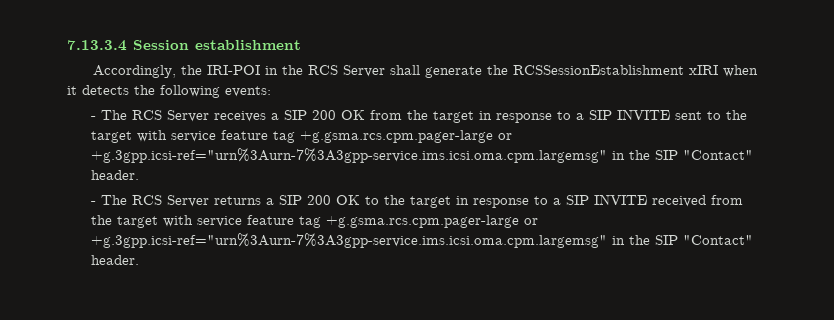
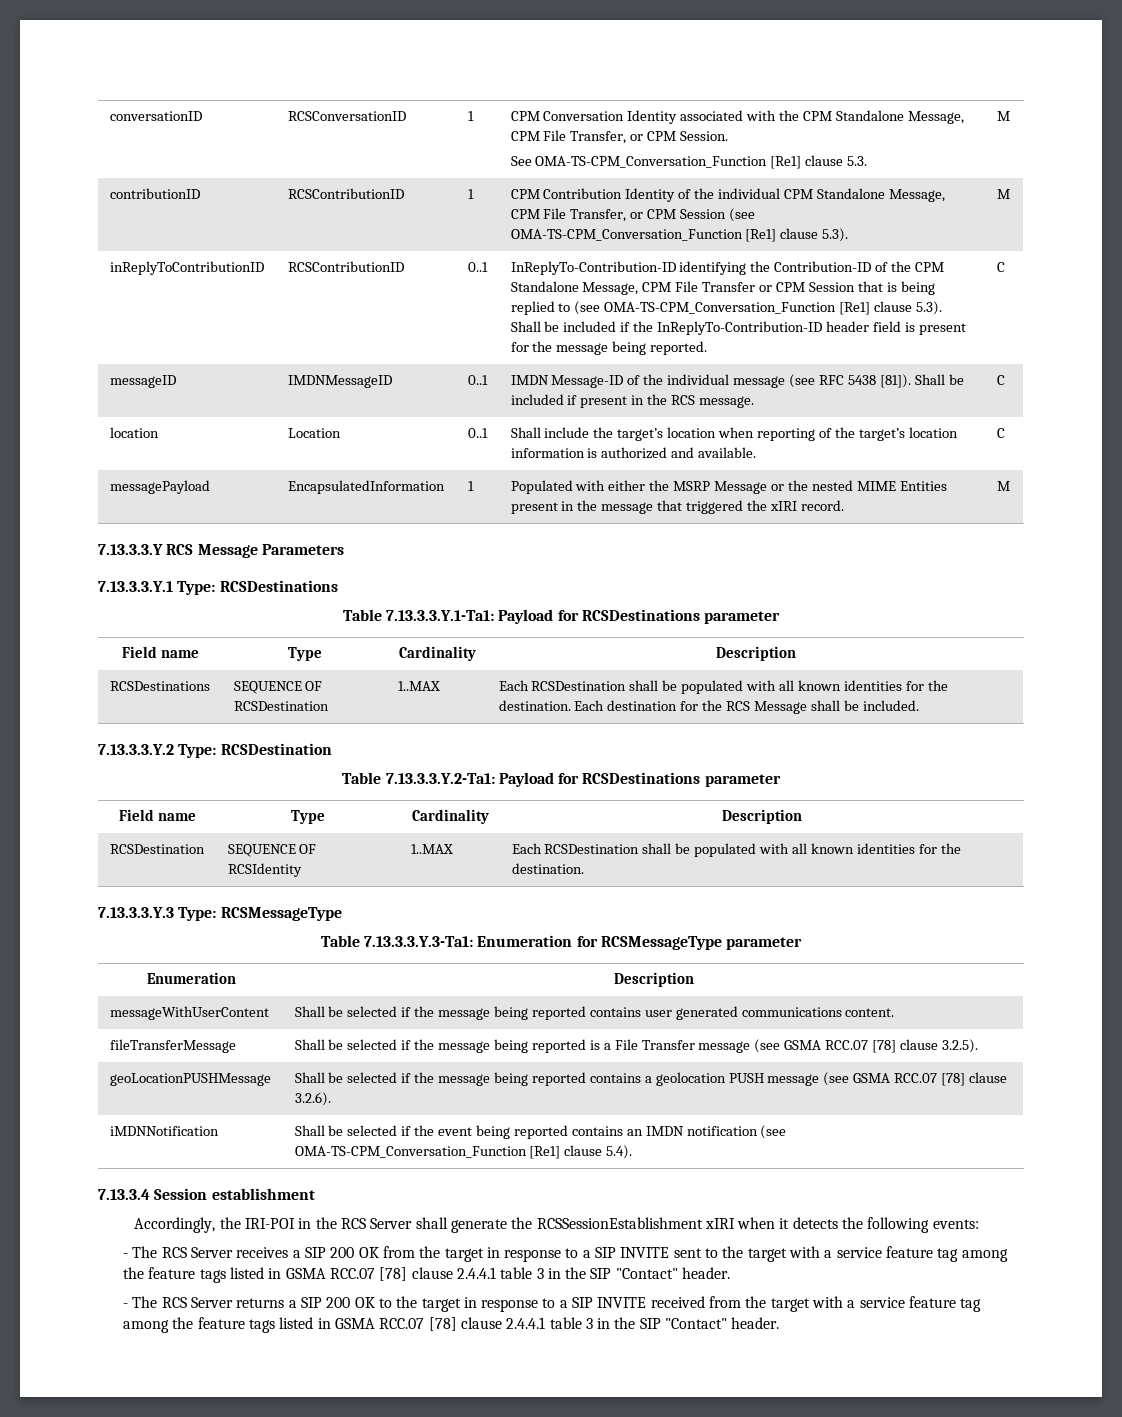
(67, 45) none -> [109,111,202,121] [287,111,406,121] [467,111,474,121] [510,110,964,124] [510,130,729,144] [510,155,868,169] [996,111,1010,121] [109,188,200,199] [287,188,404,199] [467,189,474,199] [510,188,945,202] [510,208,755,222] [510,228,849,242] [996,189,1010,199] [109,261,264,275] [287,261,404,272] [467,262,488,272] [510,261,944,275] [510,281,935,295] [510,301,942,315] [510,321,966,335] [510,341,708,355] [996,262,1005,272] [109,375,176,388] [287,375,392,388] [467,375,488,385] [510,374,964,388] [510,394,754,408] [996,375,1005,385] [109,427,159,438] [287,428,341,438] [467,428,488,438] [510,427,958,441] [510,447,757,459] [996,428,1005,438] [109,480,210,494] [287,480,445,494] [467,481,474,491] [510,480,947,494] [510,500,844,514] [996,481,1010,491] [98,544,344,558] [98,580,338,595] [342,609,781,624] [122,646,199,658] [287,647,322,661] [398,646,476,661] [715,646,796,661] [109,681,210,691] [233,681,323,694] [233,701,329,711] [397,681,440,691] [498,680,948,694] [498,700,919,714] [98,743,332,758] [342,772,781,787] [119,809,196,821] [291,810,325,824] [411,809,489,824] [722,809,802,824] [109,844,205,854] [227,844,317,857] [227,863,302,877] [410,844,453,854] [511,843,961,857] [511,863,584,874] [98,907,342,921] [320,935,803,950] [146,972,236,984] [613,972,694,987] [109,1006,269,1020] [294,1006,895,1020] [109,1039,236,1053] [294,1039,978,1053] [109,1073,271,1086] [294,1072,1008,1086] [294,1092,331,1106] [109,1126,219,1136] [294,1125,787,1139] [294,1145,633,1159] conversationID | RCSConversationID | 1 | CPM Conversation Identity associated with the CPM Standalone Message, CPM File Transfer, or CPM Session. // See OMA-TS-CPM_Conversation_Function [Re1] clause 5.3. | M // contributionID | RCSContributionID | 1 | CPM Contribution Identity of the individual CPM Standalone Message, CPM File Transfer, or CPM Session (see OMA-TS-CPM_Conversation_Function [Re1] clause 5.3). | M // inReplyToContributionID | RCSContributionID | 0..1 | InReplyTo-Contribution-ID identifying the Contribution-ID of the CPM Standalone Message, CPM File Transfer or CPM Session that is being replied to (see OMA-TS-CPM_Conversation_Function [Re1] clause 5.3). Shall be included if the InReplyTo-Contribution-ID header field is present for the message being reported. | C // messageID | IMDNMessageID | 0..1 | IMDN Message-ID of the individual message (see RFC 5438 [81]). Shall be included if present in the RCS message. | C // location | Location | 0..1 | Shall include the target’s location when reporting of the target’s location information is authorized and available. | C // messagePayload | EncapsulatedInformation | 1 | Populated with either the MSRP Message or the nested MIME Entities present in the message that triggered the xIRI record. | M // 7.13.3.3.Y RCS Message Parameters // 7.13.3.3.Y.1 Type: RCSDestinations // Table 7.13.3.3.Y.1-Ta1: Payload for RCSDestinations parameter // Field name | Type | Cardinality | Description // RCSDestinations | SEQUENCE OF RCSDestination | 1..MAX | Each RCSDestination shall be populated with all known identities for the destination. Each destination for the RCS Message shall be included. // 7.13.3.3.Y.2 Type: RCSDestination // Table 7.13.3.3.Y.2-Ta1: Payload for RCSDestinations parameter // Field name | Type | Cardinality | Description // RCSDestination | SEQUENCE OF RCSIdentity | 1..MAX | Each RCSDestination shall be populated with all known identities for the destination. // 7.13.3.3.Y.3 Type: RCSMessageType // Table 7.13.3.3.Y.3-Ta1: Enumeration for RCSMessageType parameter // Enumeration | Description // messageWithUserContent | Shall be selected if the message being reported contains user generated communications content. // fileTransferMessage | Shall be selected if the message being reported is a File Transfer message (see GSMA RCC.07 [78] clause 3.2.5). // geoLocationPUSHMessage | Shall be selected if the message being reported contains a geolocation PUSH message (see GSMA RCC.07 [78] clause 3.2.6). // iMDNNotification | Shall be selected if the event being reported contains an IMDN notification (see OMA-TS-CPM_Conversation_Function [Re1] clause 5.4). //
[170,130,512,143] [90,148,607,163] service feature tag +g.gsma.rcs.cpm.pager-large or +g.3gpp.icsi-ref="urn%3Aurn-7%3A3gpp-service.ims.icsi.oma.cpm.largemsg" -> [824,1246,1008,1262] [122,1267,544,1283] a service feature tag among the feature tags listed in GSMA RCC.07 [78] clause 2.4.4.1 table 3
[196,215,538,228] [90,233,607,248] service feature tag +g.gsma.rcs.cpm.pager-large or +g.3gpp.icsi-ref="urn%3Aurn-7%3A3gpp-service.ims.icsi.oma.cpm.largemsg" -> [847,1296,982,1312] [122,1317,593,1333] a service feature tag among the feature tags listed in GSMA RCC.07 [78] clause 2.4.4.1 table 3

